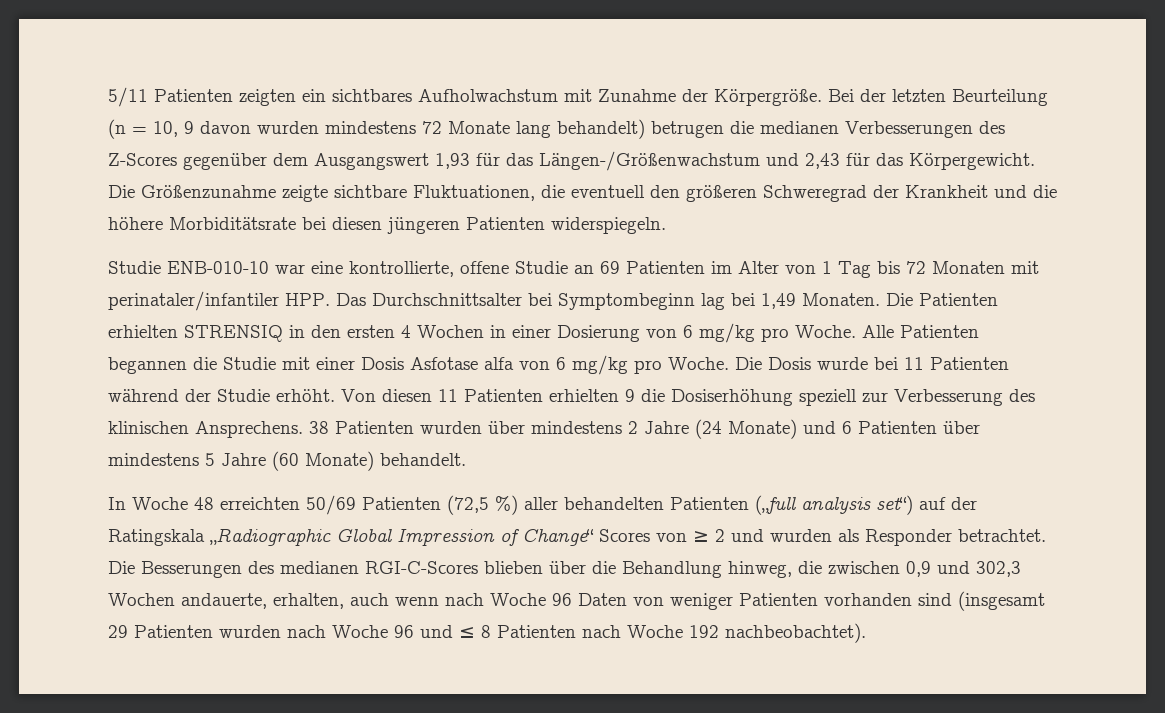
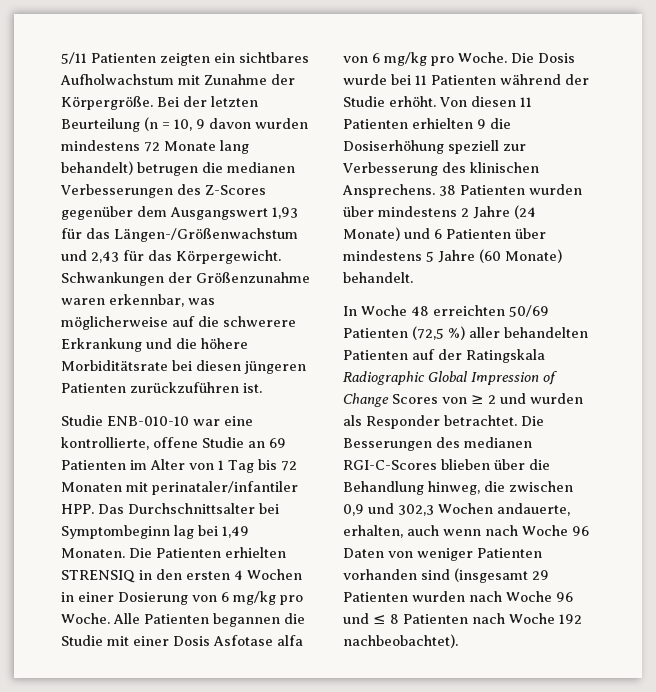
[108,185,988,202] Die Größenzunahme zeigte sichtbare Fluktuationen, die eventuell den größeren Schweregrad der Krankheit -> [61,272,310,286] [61,294,215,307] [61,316,296,330] [61,338,142,352] Schwankungen der Größenzunahme waren erkennbar, was möglicherweise auf die schwerere Erkrankung
[551,217,666,234] widerspiegeln. -> [130,382,262,393] zurückzuführen ist.
[755,495,913,515] („full analysis set“) -> (408, 355) none
[210,528,331,546] „Radiographic -> [343,371,425,385] Radiographic
[522,529,594,546] Change“ -> [343,393,389,407] Change

